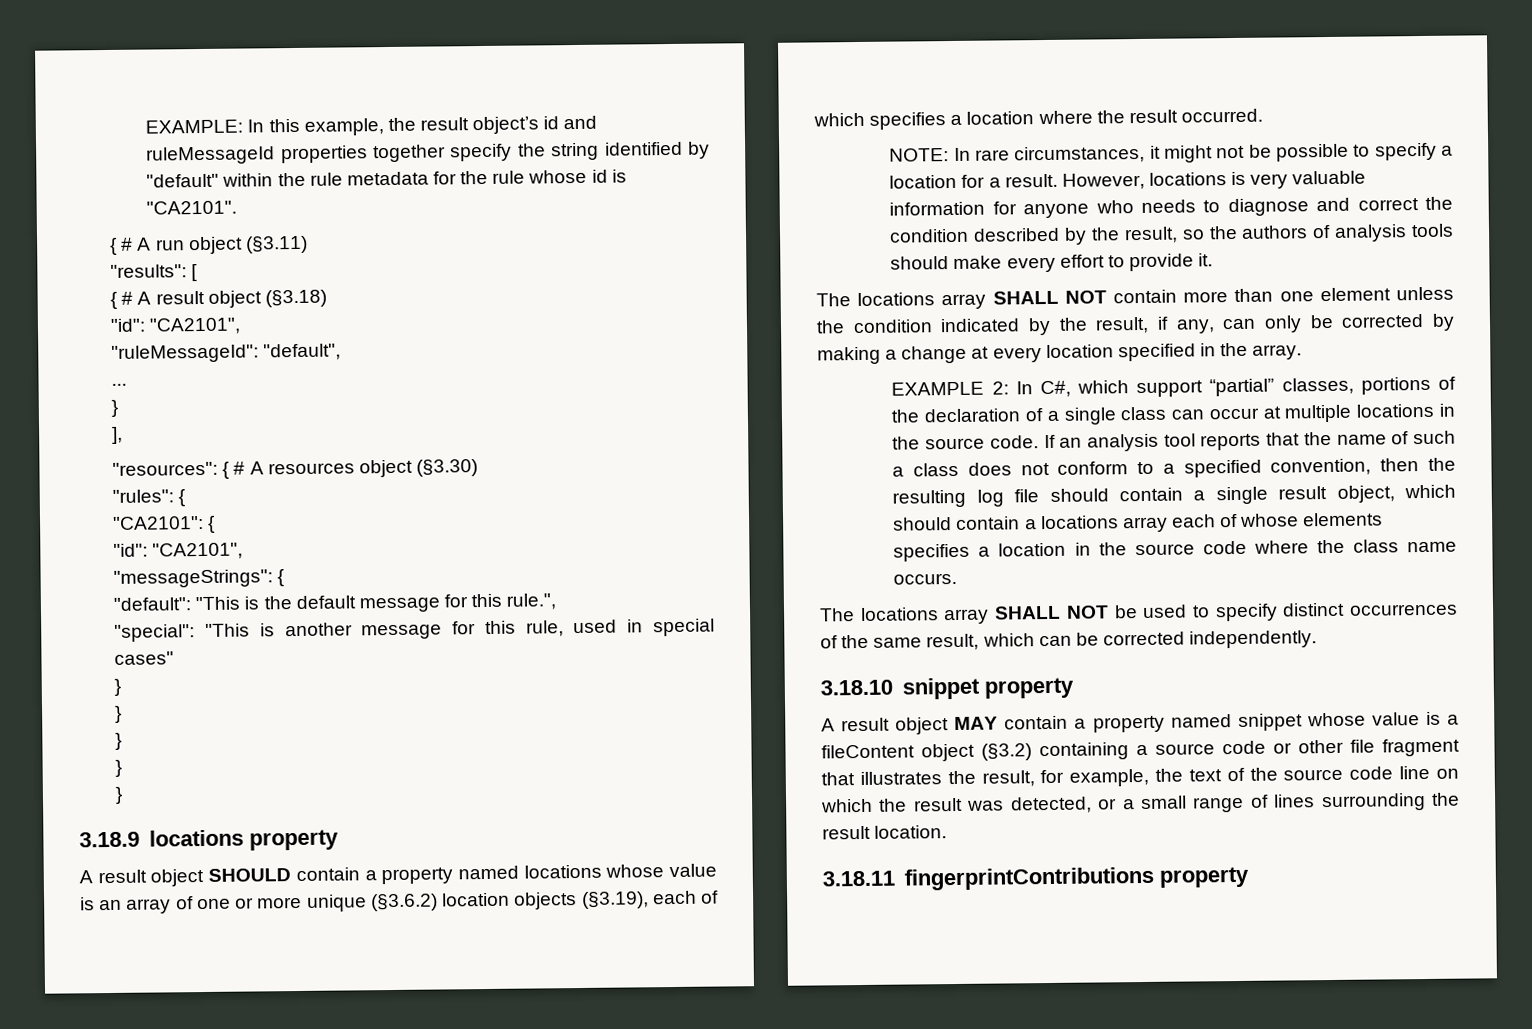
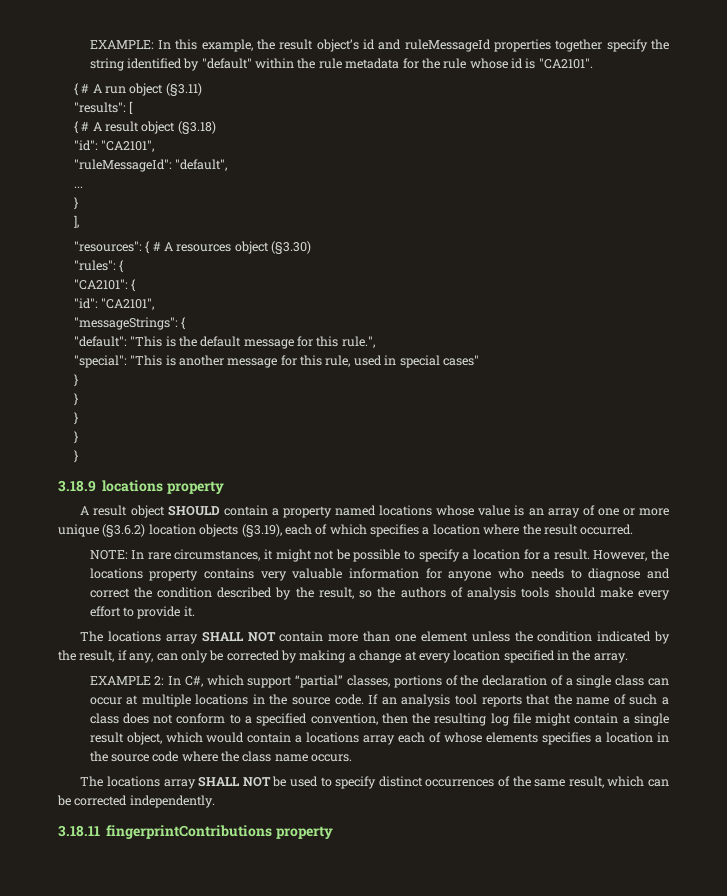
[1148,171,1247,186] locations is -> [651,549,670,560] [89,568,254,581] the locations property contains
[1049,488,1109,502] should -> [535,713,572,726] might
[893,517,953,531] should -> [206,732,245,743] would
[820,677,1074,700] [821,711,1459,735] [821,738,1460,762] [821,765,1459,787] [821,792,1460,814] [822,825,948,840] // 3.18.10 snippet property // A result object MAY contain a property named snippet whose value is a fileContent object (§3.2) containing a source code or other file fragment that illustrates the result, for example, the text of the source code line on which the result was detected, or a small range of lines surrounding the result location. -> (215, 801) none

